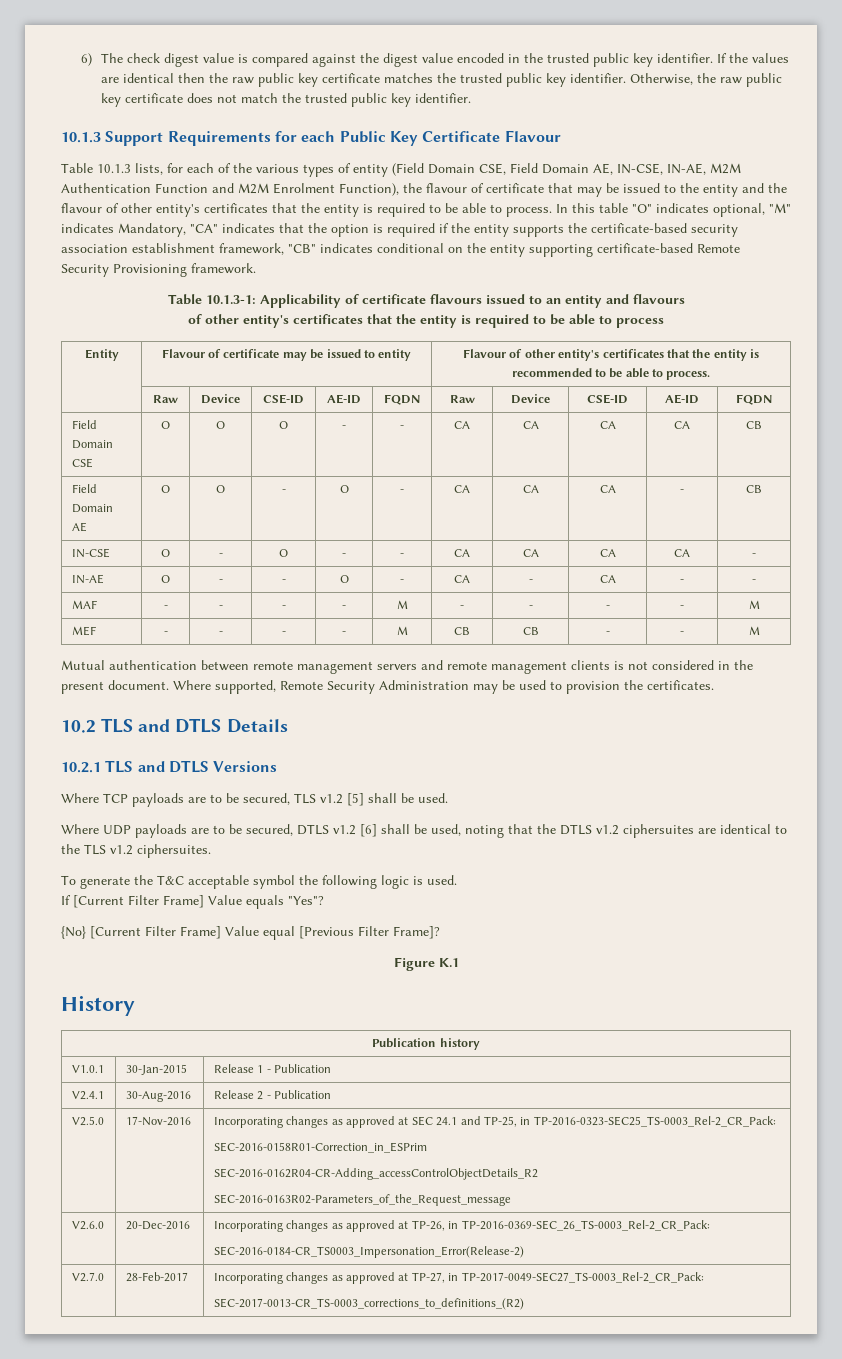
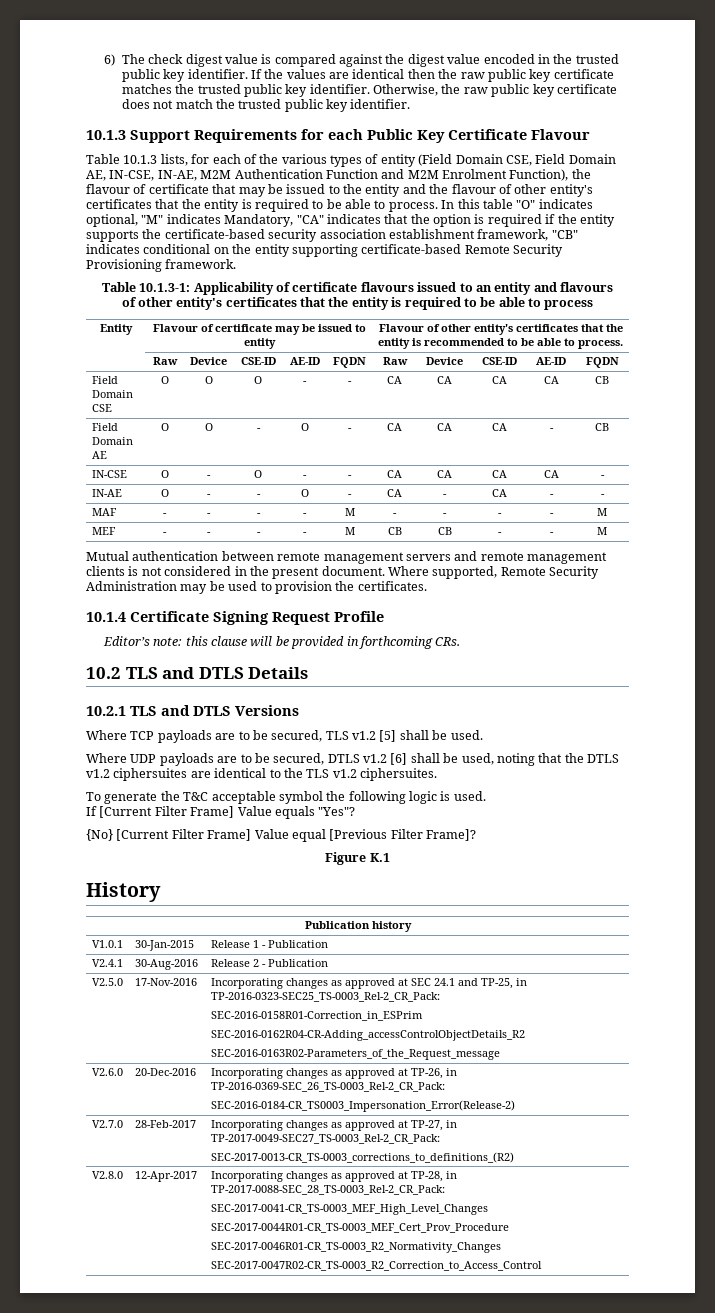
(714, 685) none -> [86,611,384,625] [102,636,461,649] // 10.1.4 Certificate Signing Request Profile // Editor’s note: this clause will be provided in forthcoming CRs.
(524, 1304) none -> [91,1171,123,1179] [134,1171,197,1182] [210,1171,457,1182] [210,1185,445,1195] [210,1204,488,1215] [210,1223,509,1233] [210,1242,501,1253] [210,1261,542,1271] // V2.8.0 | 12-Apr-2017 | Incorporating changes as approved at TP-28, in TP-2017-0088-SEC_28_TS-0003_Rel-2_CR_Pack: // SEC-2017-0041-CR_TS-0003_MEF_High_Level_Changes // SEC-2017-0044R01-CR_TS-0003_MEF_Cert_Prov_Procedure // SEC-2017-0046R01-CR_TS-0003_R2_Normativity_Changes // SEC-2017-0047R02-CR_TS-0003_R2_Correction_to_Access_Control

